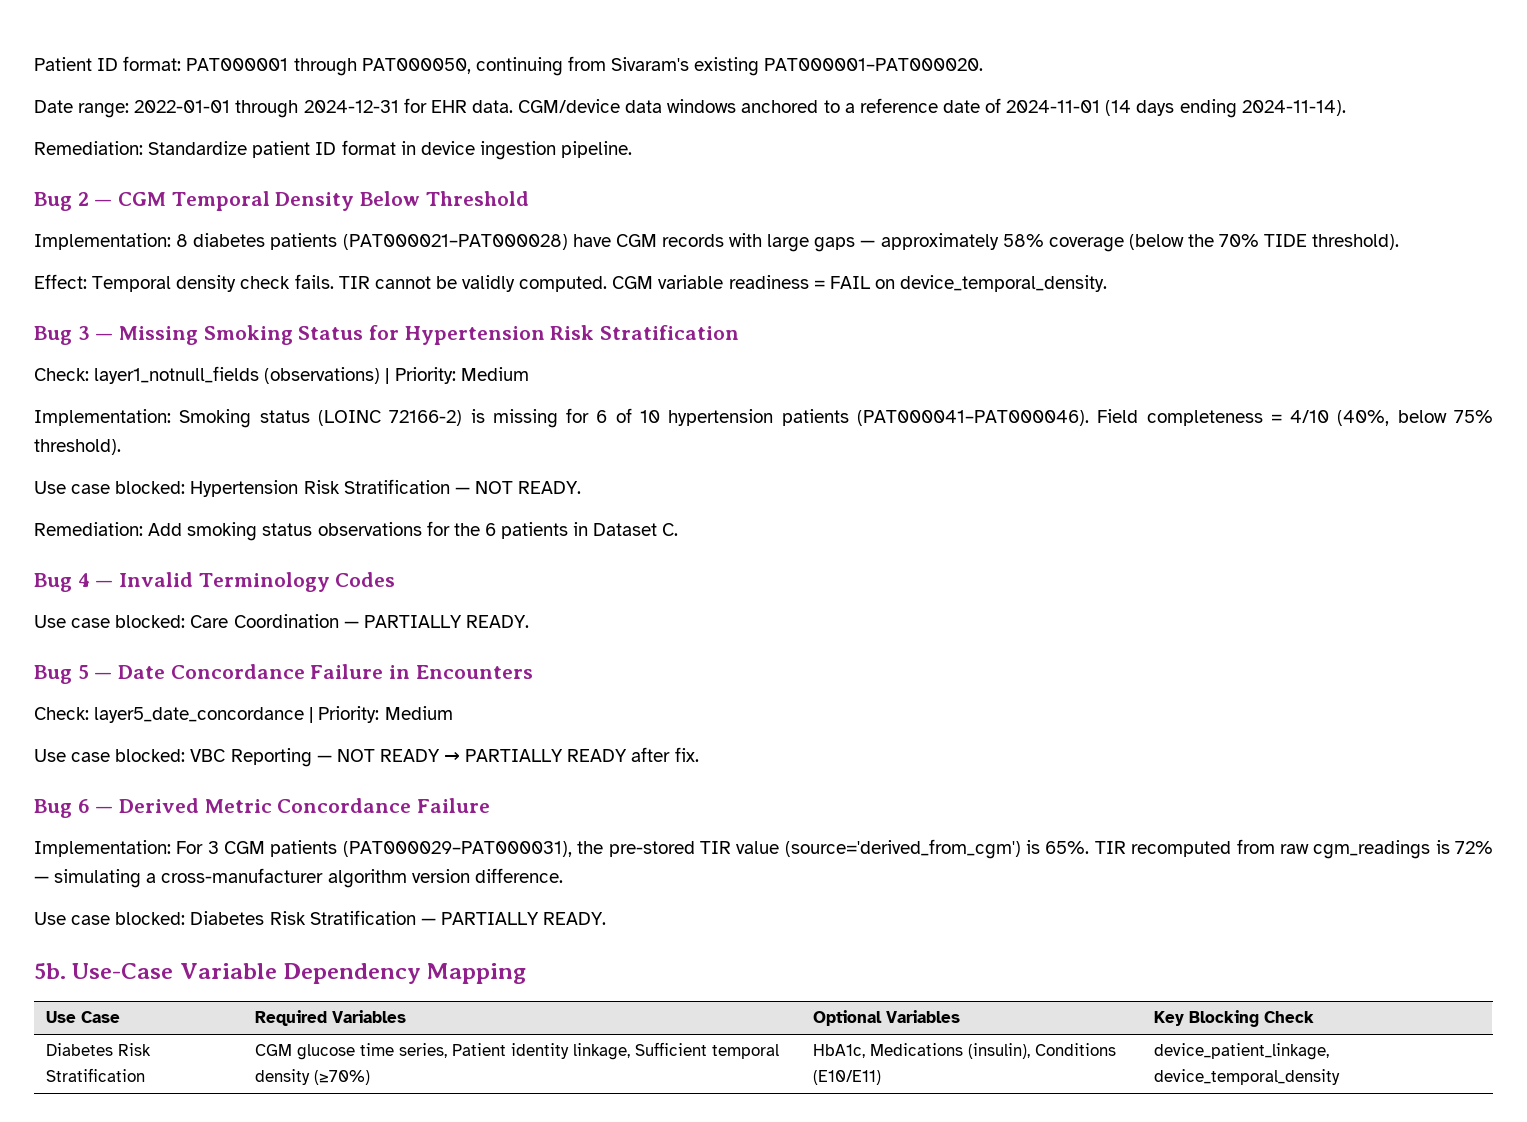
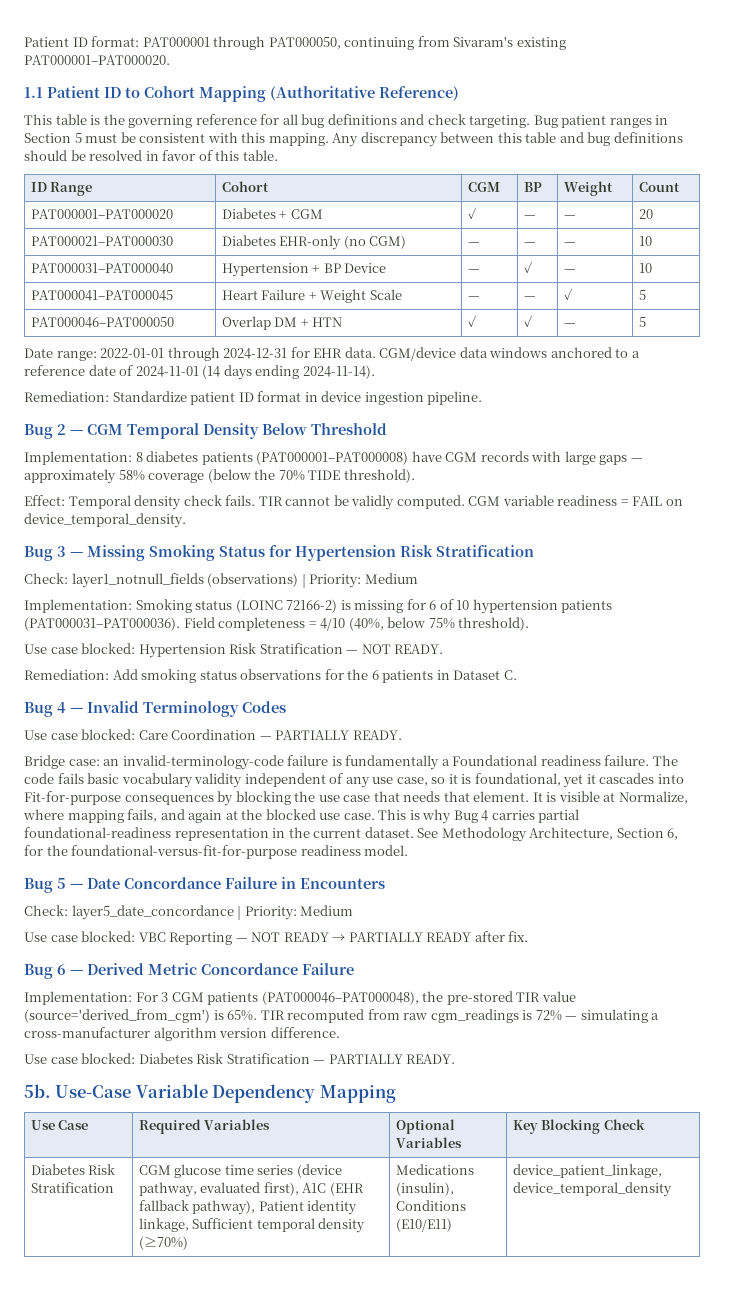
(984, 64) none -> [24,86,459,102] [24,114,669,128] [24,132,683,147] [24,150,278,161] [30,182,93,196] [221,181,269,192] [467,182,500,192] [523,182,542,192] [563,181,613,196] [638,182,680,192] [30,209,173,219] [221,208,323,219] [467,207,477,219] [523,215,536,219] [563,215,576,219] [638,209,653,219] [30,236,173,246] [221,235,407,250] [467,242,480,246] [523,242,536,246] [563,242,576,246] [638,236,652,246] [30,263,173,274] [221,263,387,277] [467,269,480,273] [523,261,533,273] [563,269,576,273] [638,263,652,273] [30,290,173,301] [221,289,402,303] [467,296,480,300] [523,296,536,300] [563,288,573,300] [638,290,646,300] [30,317,174,328] [221,316,343,330] [467,315,477,327] [523,315,533,327] [563,323,576,327] [638,317,646,327] // 1.1 Patient ID to Cohort Mapping (Authoritative Reference) // This table is the governing reference for all bug definitions and check targeting. Bug patient ranges in Section 5 must be consistent with this mapping. Any discrepancy between this table and bug definitions should be resolved in favor of this table. // ID Range | Cohort | CGM | BP | Weight | Count // PAT000001–PAT000020 | Diabetes + CGM | ✓ | — | — | 20 // PAT000021–PAT000030 | Diabetes EHR-only (no CGM) | — | — | — | 10 // PAT000031–PAT000040 | Hypertension + BP Device | — | ✓ | — | 10 // PAT000041–PAT000045 | Heart Failure + Weight Scale | — | — | ✓ | 5 // PAT000046–PAT000050 | Overlap DM + HTN | ✓ | ✓ | — | 5
[342,234,568,250] (PAT000021–PAT000028) -> [256,451,409,465] (PAT000001–PAT000008)
[856,410,1089,426] (PAT000041–PAT000046). -> [24,617,180,631] (PAT000031–PAT000036).
(529, 621) none -> [24,755,678,770] [24,773,684,788] [24,791,688,806] [23,809,580,824] [24,827,679,842] [24,845,409,859] // Bridge case: an invalid-terminology-code failure is fundamentally a Foundational readiness failure. The code fails basic vocabulary validity independent of any use case, so it is foundational, yet it cascades into Fit-for-purpose consequences by blocking the use case that needs that element. It is visible at Normalize, where mapping fails, and again at the blocked use case. This is why Bug 4 carries partial foundational-readiness representation in the current dataset. See Methodology Architecture, Section 6, for the foundational-versus-fit-for-purpose readiness model.
[342,841,572,857] (PAT000029–PAT000031), -> [261,991,419,1005] (PAT000046–PAT000048),
[399,1043,448,1058] series, -> [257,1164,342,1178] [138,1182,364,1197] [138,1200,256,1215] series (device pathway, evaluated first), A1C (EHR fallback pathway),
[813,1044,866,1058] HbA1c, -> (188, 1243) none

